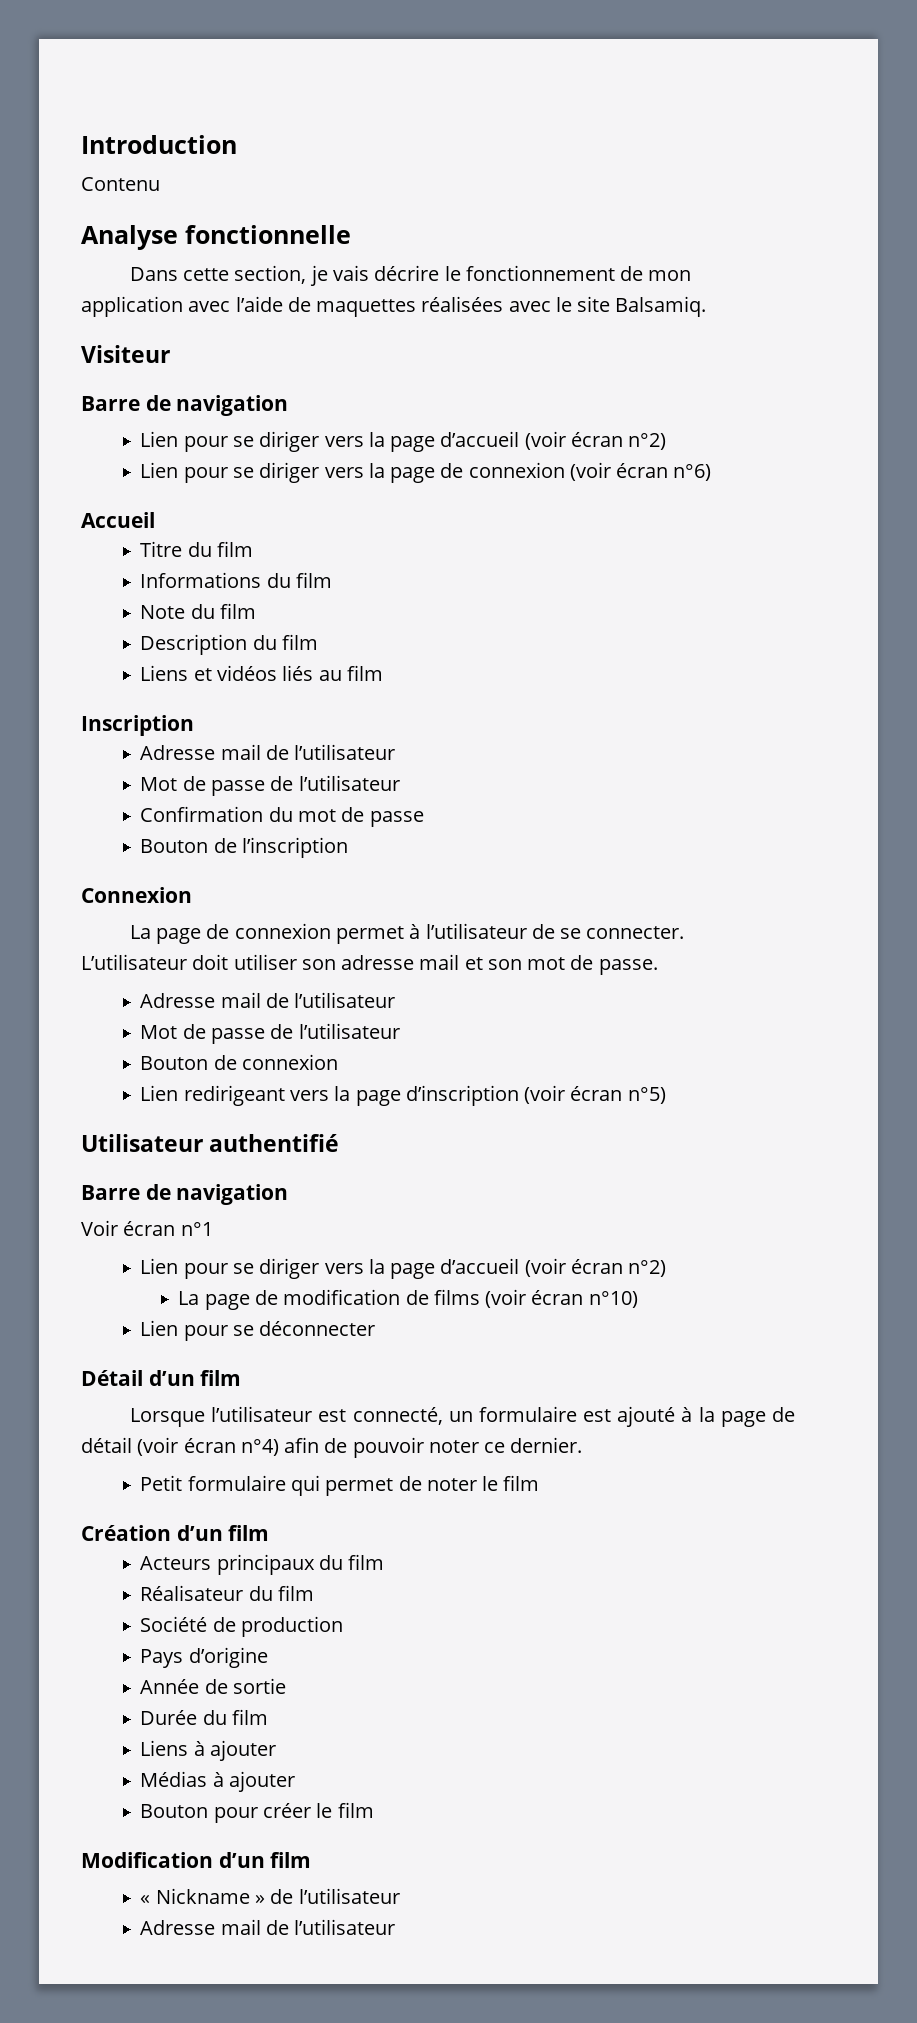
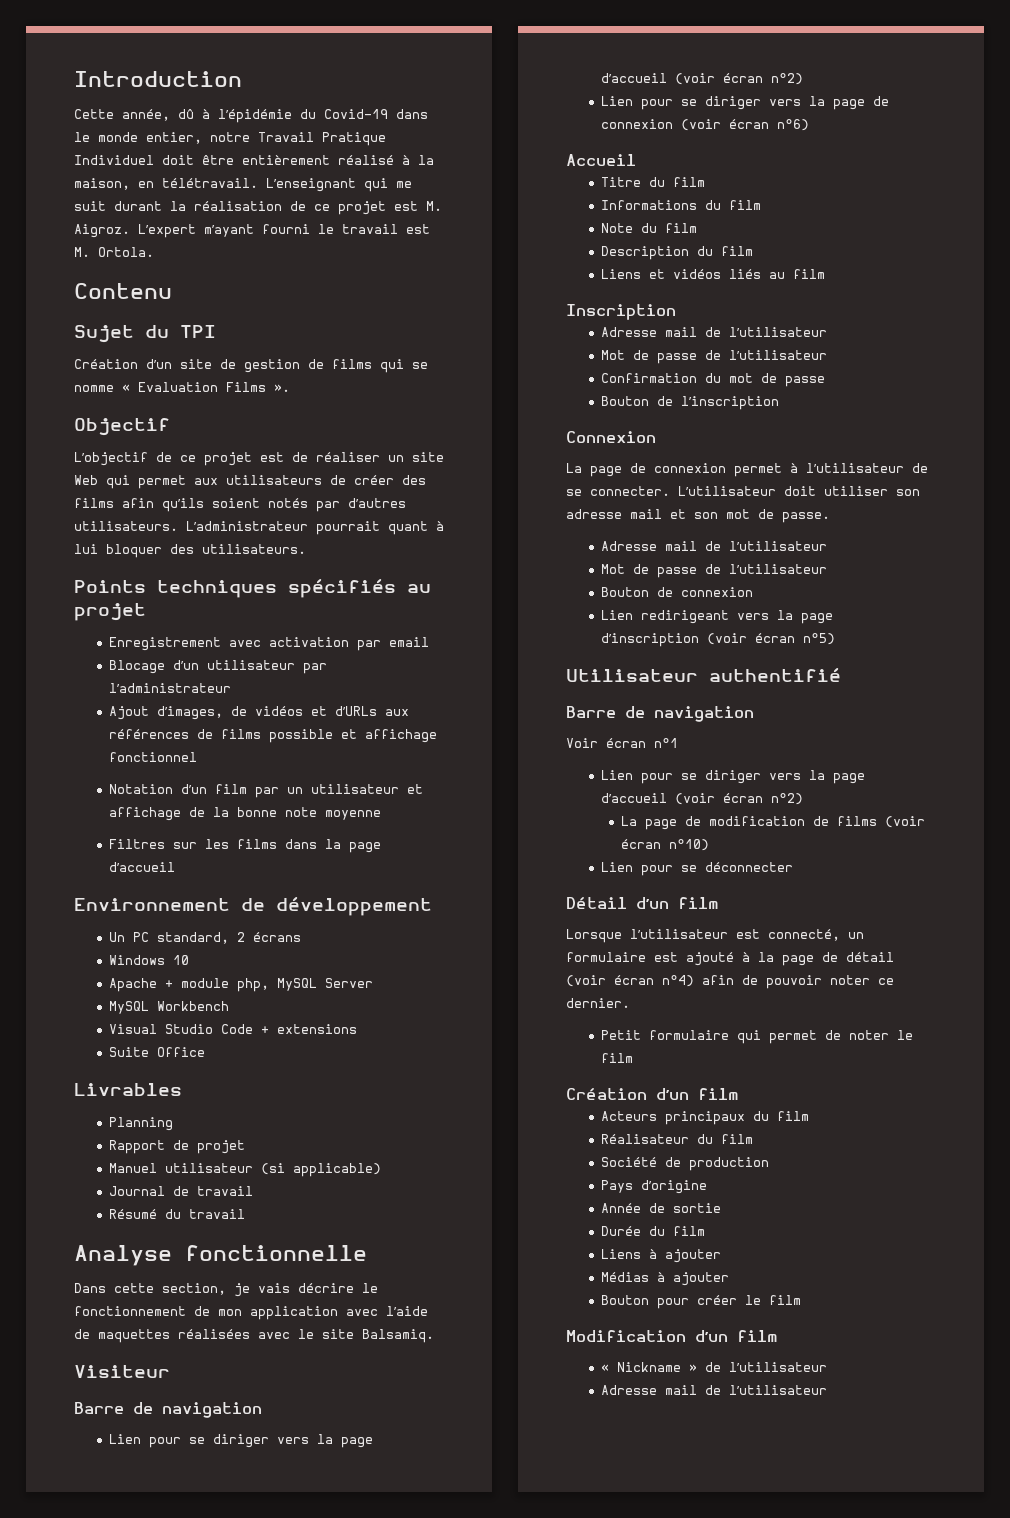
[81,177,160,191] Contenu -> [74,109,428,123] [74,132,386,146] [74,155,434,165] [74,178,412,192] [74,201,442,215] [74,224,430,238] [74,247,154,257] [74,283,172,299] [74,325,216,343] [74,359,428,373] [74,382,290,392] [74,418,170,436] [74,452,444,466] [74,475,426,489] [74,498,406,512] [74,521,444,535] [74,544,306,558] [74,579,431,598] [74,603,146,621] [108,637,429,651] [108,660,327,674] [108,683,231,693] [108,706,409,720] [108,729,437,743] [108,752,197,762] [108,784,423,798] [108,807,381,821] [108,839,381,853] [108,862,175,872] [74,897,432,916] [108,932,301,944] [108,955,189,965] [108,978,373,992] [108,1001,229,1014] [108,1024,357,1034] [108,1047,205,1057] [74,1083,182,1096] [108,1117,173,1131] [108,1140,245,1154] [108,1163,381,1177] [108,1186,253,1196] [108,1209,245,1219] Cette année, dû à l’épidémie du Covid-19 dans le monde entier, notre Travail Pratique Individuel doit être entièrement réalisé à la maison, en télétravail. L’enseignant qui me suit durant la réalisation de ce projet est M. Aigroz. L’expert m’ayant fourni le travail est M. Ortola. // Contenu // Sujet du TPI // Création d’un site de gestion de films qui se nomme « Evaluation Films ». // Objectif // L’objectif de ce projet est de réaliser un site Web qui permet aux utilisateurs de créer des films afin qu’ils soient notés par d’autres utilisateurs. L’administrateur pourrait quant à lui bloquer des utilisateurs. // Points techniques spécifiés au projet // Enregistrement avec activation par email // Blocage d’un utilisateur par l’administrateur // Ajout d’images, de vidéos et d’URLs aux références de films possible et affichage fonctionnel // Notation d’un film par un utilisateur et affichage de la bonne note moyenne // Filtres sur les films dans la page d’accueil // Environnement de développement // Un PC standard, 2 écrans // Windows 10 // Apache + module php, MySQL Server // MySQL Workbench // Visual Studio Code + extensions // Suite Office // Livrables // Planning // Rapport de projet // Manuel utilisateur (si applicable) // Journal de travail // Résumé du travail

